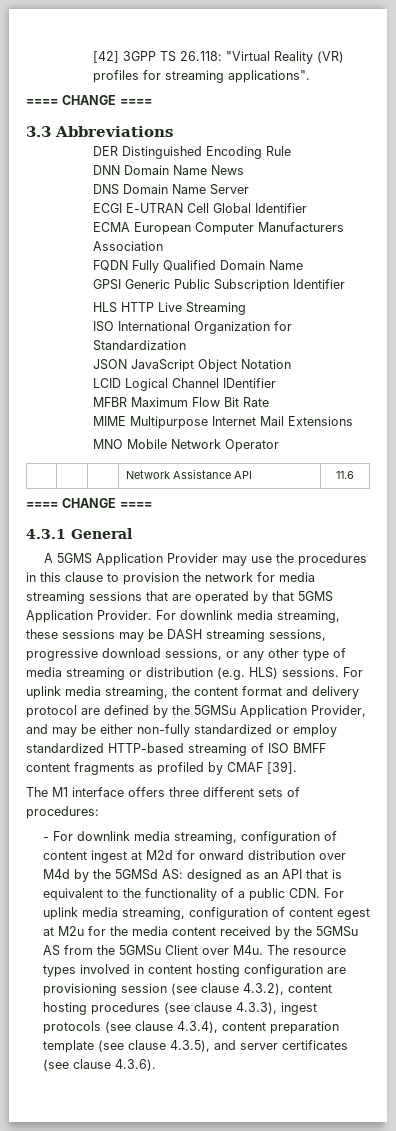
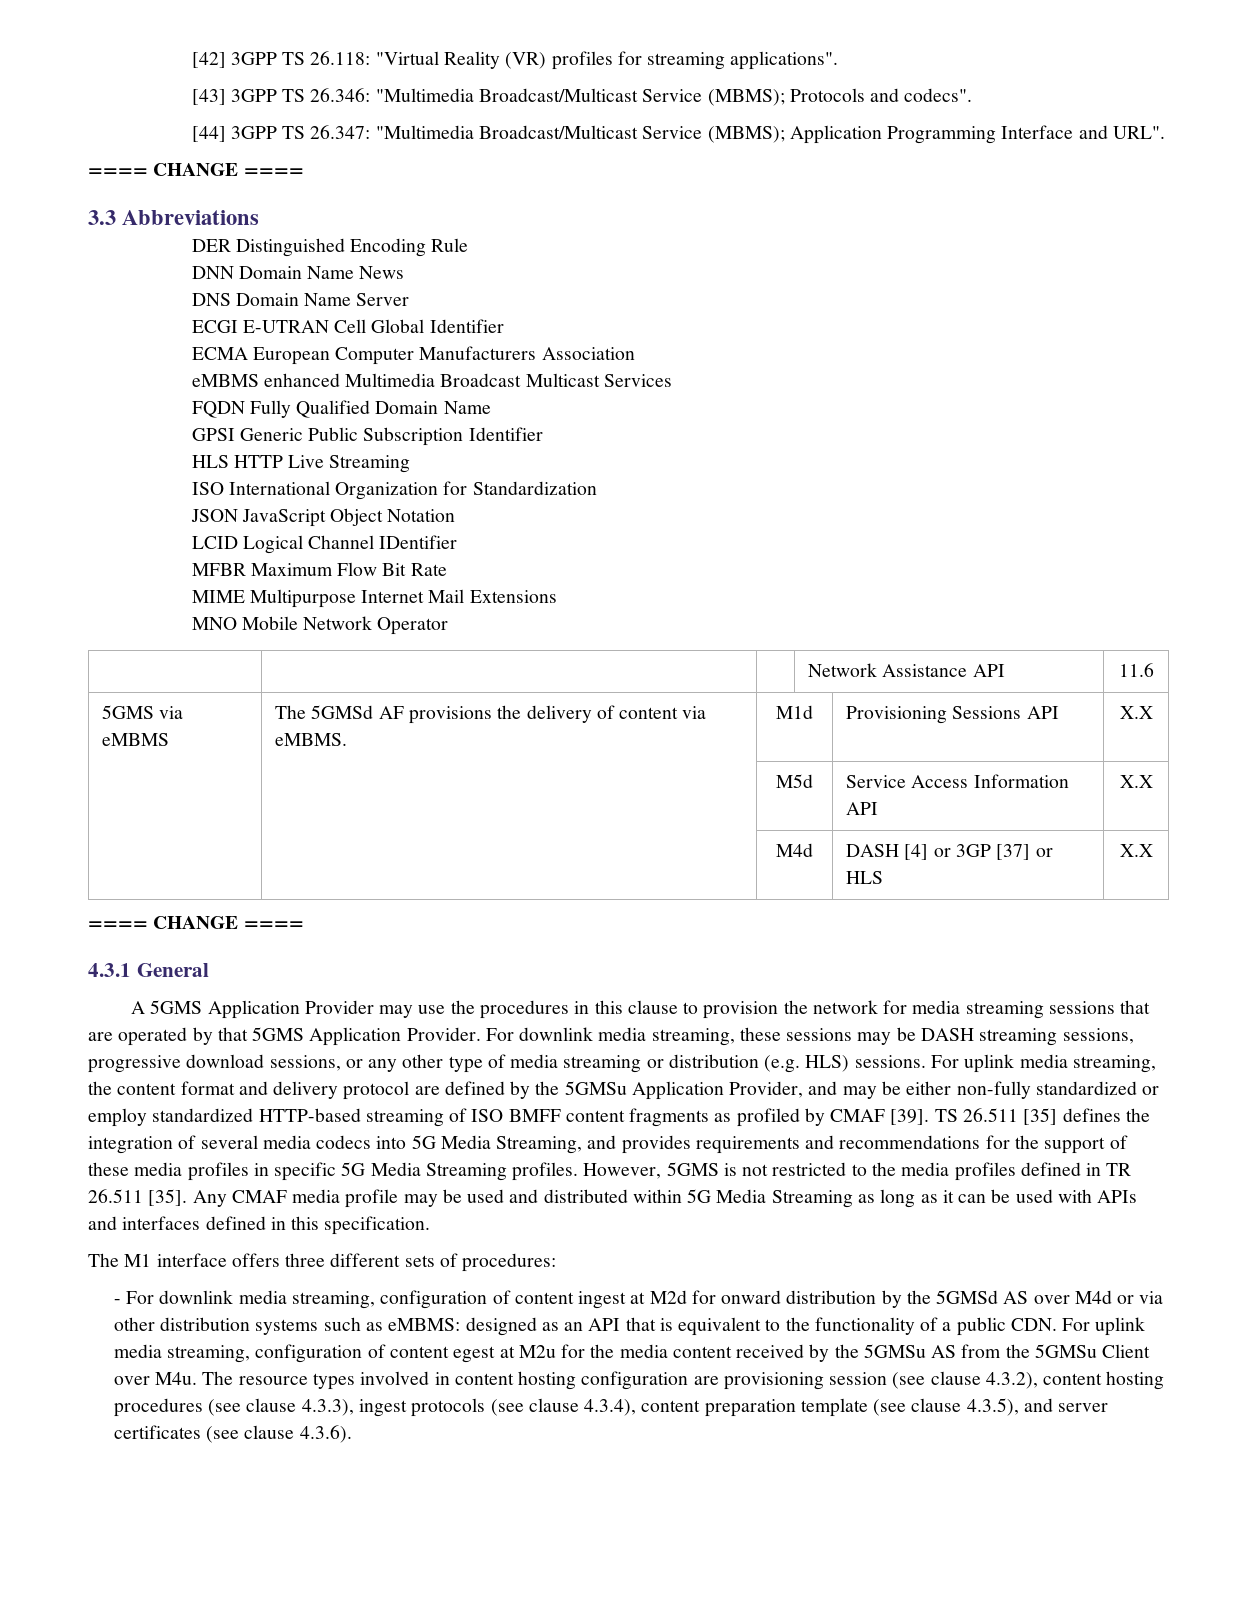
(311, 76) none -> [191,88,973,106] [191,125,1165,144] // [43] 3GPP TS 26.346: "Multimedia Broadcast/Multicast Service (MBMS); Protocols and codecs". // [44] 3GPP TS 26.347: "Multimedia Broadcast/Multicast Service (MBMS); Application Programming Interface and URL".
(164, 246) none -> [191,373,672,387] // eMBMS enhanced Multimedia Broadcast Multicast Services
(354, 475) none -> [102,705,184,719] [102,733,170,746] [275,705,707,724] [275,733,348,746] [776,705,813,719] [846,706,1059,724] [1119,706,1153,719] [776,774,813,788] [846,774,1069,788] [846,802,879,815] [1119,775,1153,788] [776,843,813,857] [846,844,1053,860] [846,871,884,884] [1119,844,1153,857] // 5GMS via eMBMS | The 5GMSd AF provisions the delivery of content via eMBMS. | M1d | Provisioning Sessions API | X.X // | | M5d | Service Access Information API | X.X // | | M4d | DASH [4] or 3GP [37] or HLS | X.X
(297, 767) none -> [934,1108,1150,1125] [88,1135,1128,1154] [88,1162,1132,1181] [88,1189,1138,1208] [88,1216,431,1235] TS 26.511 [35] defines the integration of several media codecs into 5G Media Streaming, and provides requirements and recommendations for the support of these media profiles in specific 5G Media Streaming profiles. However, 5GMS is not restricted to the media profiles defined in TR 26.511 [35]. Any CMAF media profile may be used and distributed within 5G Media Streaming as long as it can be used with APIs and interfaces defined in this specification.
[318,853,346,860] [42,869,70,879] over M4d -> (877, 1297) none
[161,869,183,880] AS: -> [1003,1290,1164,1304] [113,1317,461,1335] AS over M4d or via other distribution systems such as eMBMS:

